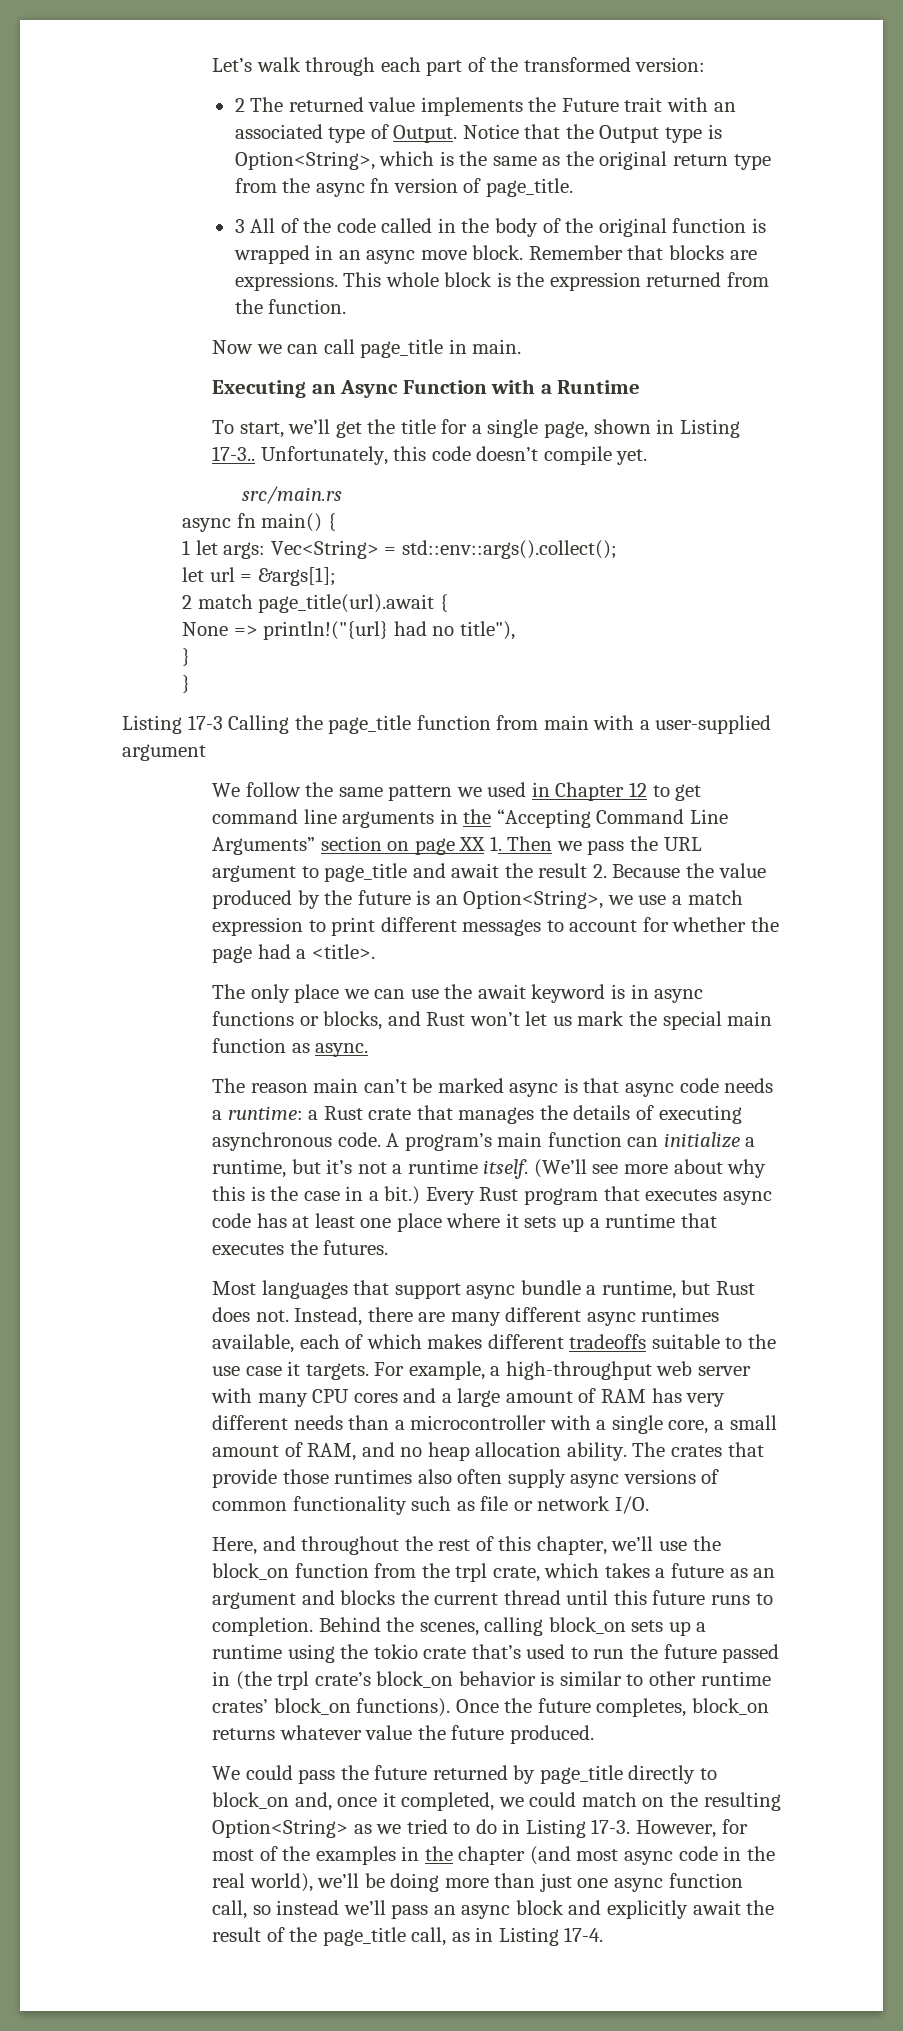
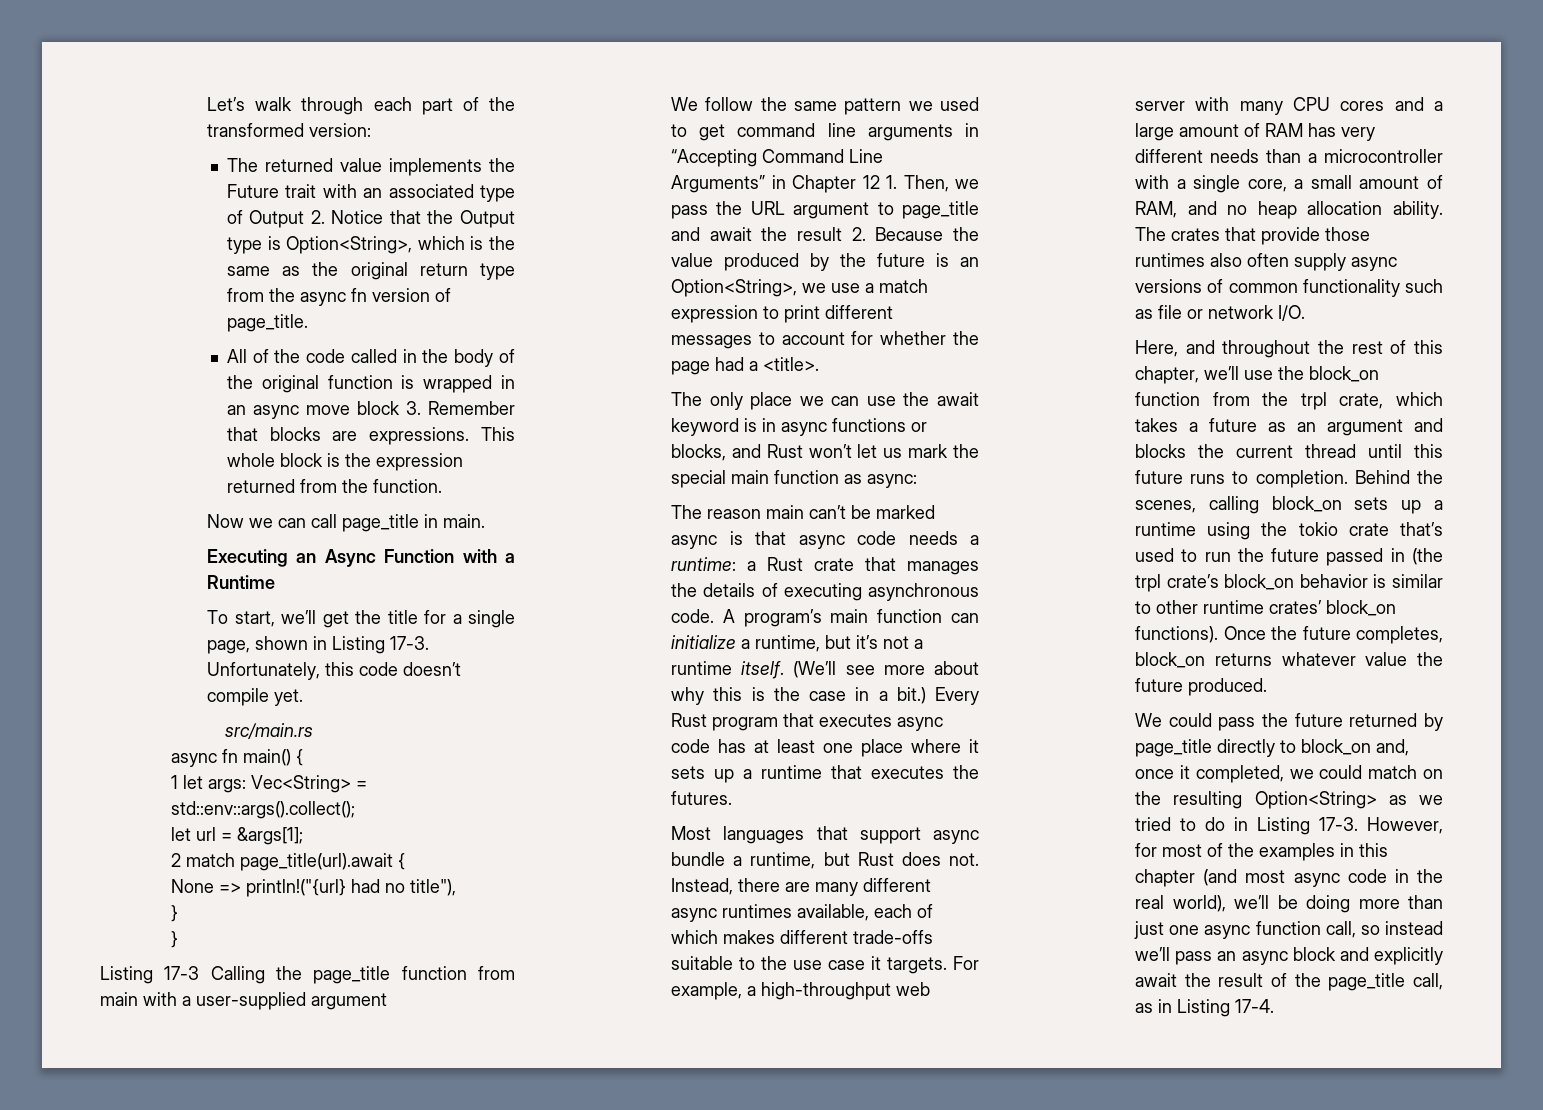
[234,98,245,112] 2 -> (372, 130) none
[393,125,458,143] Output. -> [249,210,325,228] Output 2.
[234,219,245,233] 3 -> (308, 323) none
[472,245,524,260] block. -> [356,401,421,415] block 3.
[212,446,256,461] 17-3.. -> [390,636,430,650] 17-3.
[531,782,647,801] in Chapter 12 -> (979, 104) none
[463,809,492,824] the -> (979, 130) none
[320,836,553,855] section on page XX 1. Then -> [771,175,949,193] in Chapter 12 1. Then,
[315,1043,369,1057] async. -> [867,474,918,488] async:
[569,1334,647,1349] tradeoffs -> [853,930,934,944] trade-offs
[424,1846,453,1861] the -> [1359,843,1389,857] this

